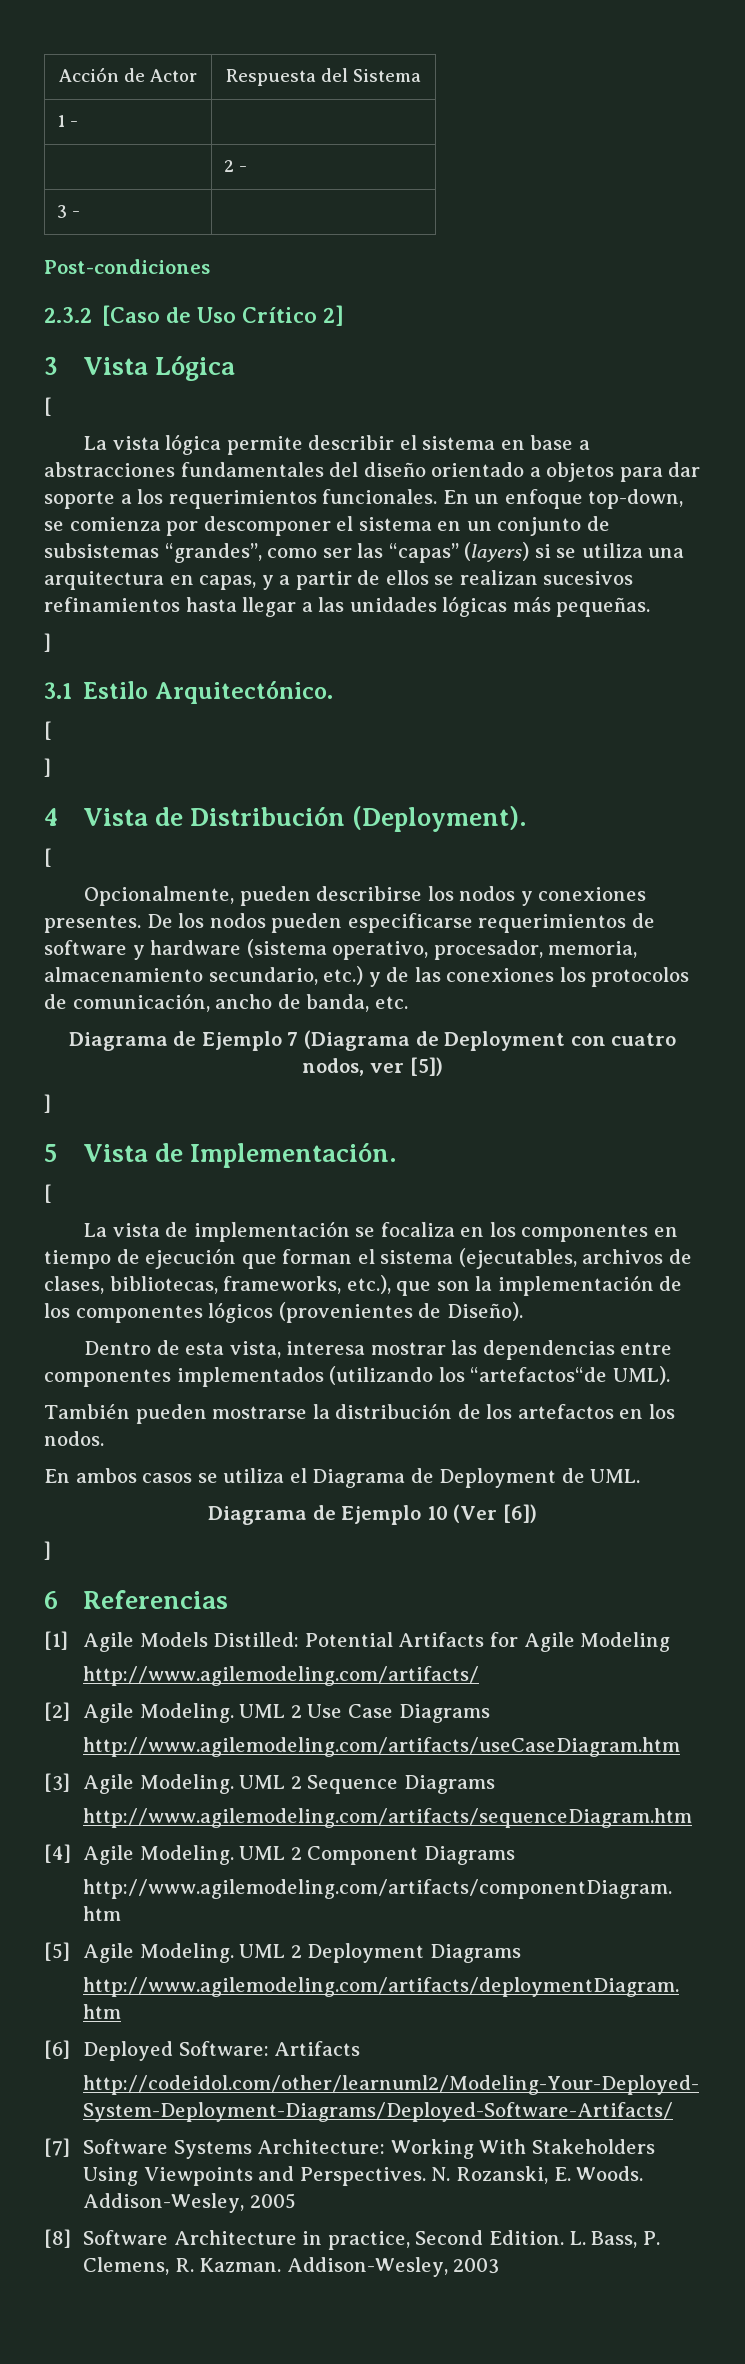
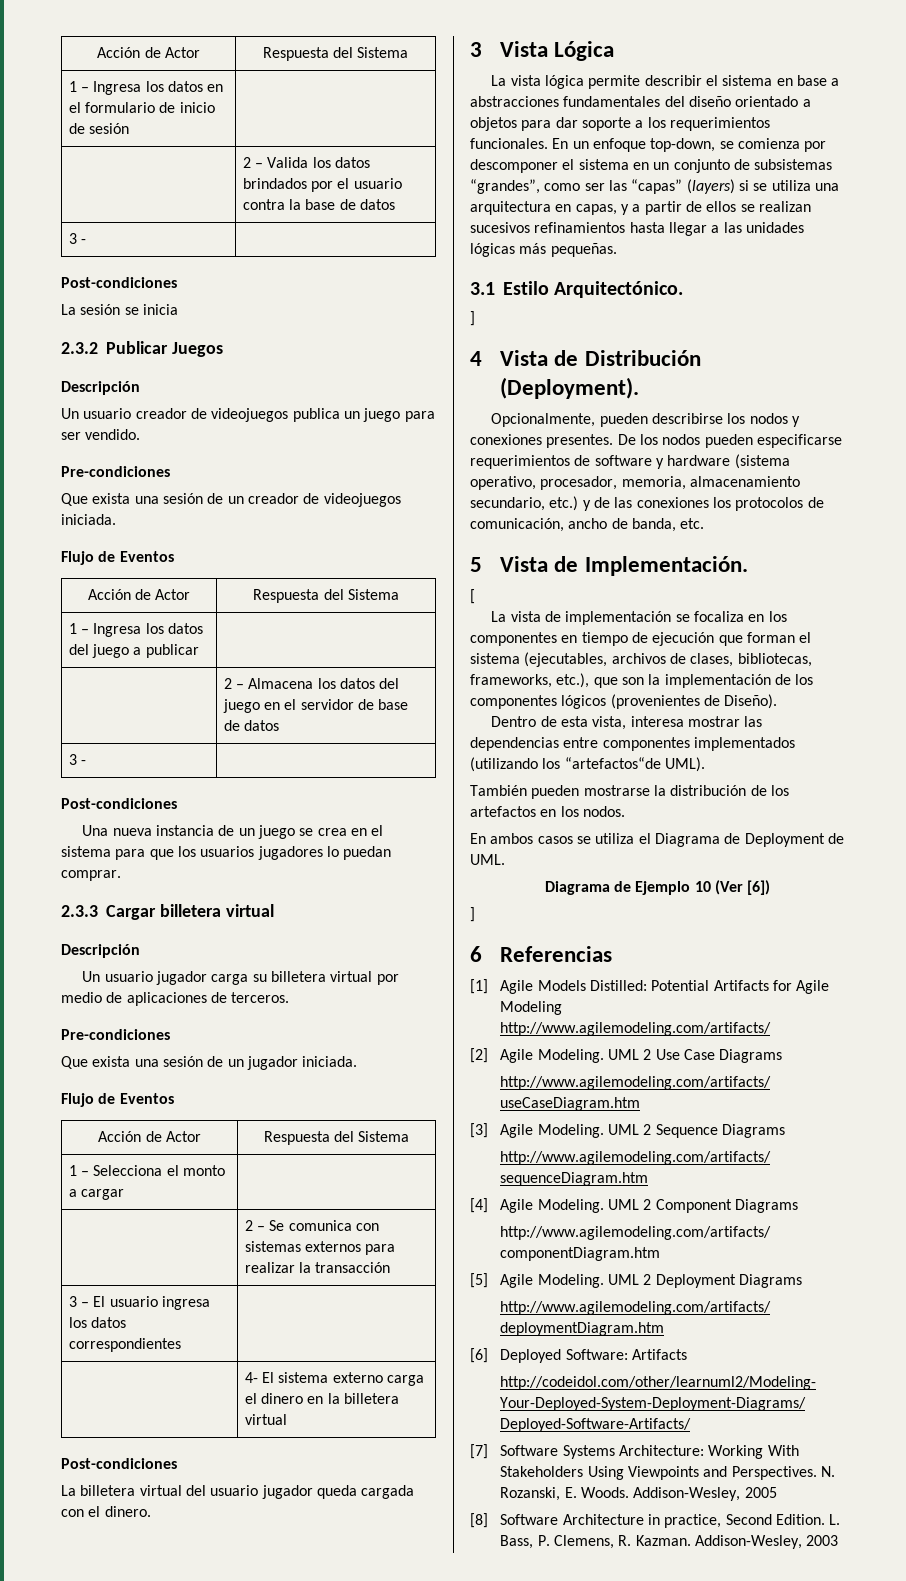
[59,67,197,82] [226,68,421,86] [56,115,78,127] [223,160,247,172] [56,205,80,218] [44,259,210,274] [44,305,345,326] Acción de Actor | Respuesta del Sistema // 1 - | // | 2 - // 3 - | // Post-condiciones // 2.3.2 [Caso de Uso Crítico 2] -> [97,47,200,58] [262,47,409,61] [68,81,224,95] [68,102,215,113] [68,123,130,134] [242,157,371,168] [242,178,402,192] [242,199,396,210] [68,233,87,244] [61,277,177,288] [61,304,178,315] [61,341,223,357] [61,381,140,395] [61,408,435,422] [61,429,141,440] [61,466,170,477] [61,493,401,507] [61,514,116,525] [61,551,174,565] [87,589,191,600] [253,589,399,603] [68,623,204,637] [68,644,199,658] [223,678,400,689] [222,699,409,713] [223,720,280,731] [68,754,87,765] [61,798,177,809] [82,825,384,839] [61,846,392,860] [61,870,121,881] [61,904,274,920] [61,944,140,958] [82,971,399,985] [61,992,290,1006] [61,1029,170,1040] [61,1056,358,1070] [61,1093,174,1107] [98,1131,201,1142] [263,1131,410,1145] [68,1165,226,1176] [68,1189,125,1200] [244,1220,380,1231] [244,1241,396,1255] [244,1262,391,1273] [68,1296,211,1310] [68,1317,127,1328] [68,1338,181,1352] [244,1372,425,1386] [244,1393,400,1404] [244,1414,287,1425] [61,1458,177,1469] [61,1485,415,1499] [61,1506,151,1517] Acción de Actor | Respuesta del Sistema // 1 – Ingresa los datos en el formulario de inicio de sesión | // | 2 – Valida los datos brindados por el usuario contra la base de datos // 3 - | // Post-condiciones // La sesión se inicia // 2.3.2 Publicar Juegos // Descripción // Un usuario creador de videojuegos publica un juego para ser vendido. // Pre-condiciones // Que exista una sesión de un creador de videojuegos iniciada. // Flujo de Eventos // Acción de Actor | Respuesta del Sistema // 1 – Ingresa los datos del juego a publicar | // | 2 – Almacena los datos del juego en el servidor de base de datos // 3 - | // Post-condiciones // Una nueva instancia de un juego se crea en el sistema para que los usuarios jugadores lo puedan comprar. // 2.3.3 Cargar billetera virtual // Descripción // Un usuario jugador carga su billetera virtual por medio de aplicaciones de terceros. // Pre-condiciones // Que exista una sesión de un jugador iniciada. // Flujo de Eventos // Acción de Actor | Respuesta del Sistema // 1 – Selecciona el monto a cargar | // | 2 – Se comunica con sistemas externos para realizar la transacción // 3 – El usuario ingresa los datos correspondientes | // | 4- El sistema externo carga el dinero en la billetera virtual // Post-condiciones // La billetera virtual del usuario jugador queda cargada con el dinero.
[44,397,52,416] // [ -> (615, 51) none
[44,633,51,652] // ] -> (617, 250) none
[44,721,52,740] // [ -> (684, 289) none
[44,848,52,867] // [ -> (640, 388) none
[68,1030,677,1051] [302,1057,443,1076] [44,1094,51,1113] // Diagrama de Ejemplo 7 (Diagrama de Deployment con cuatro nodos, ver [5]) // ] -> (705, 523) none

